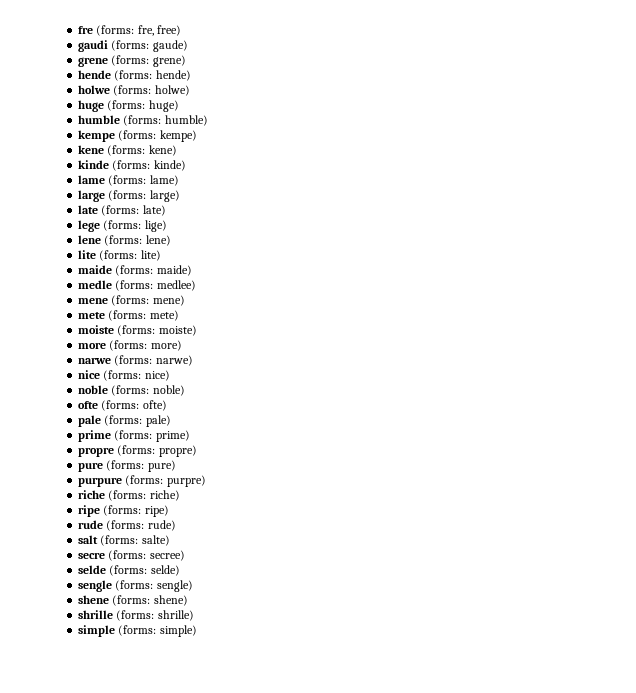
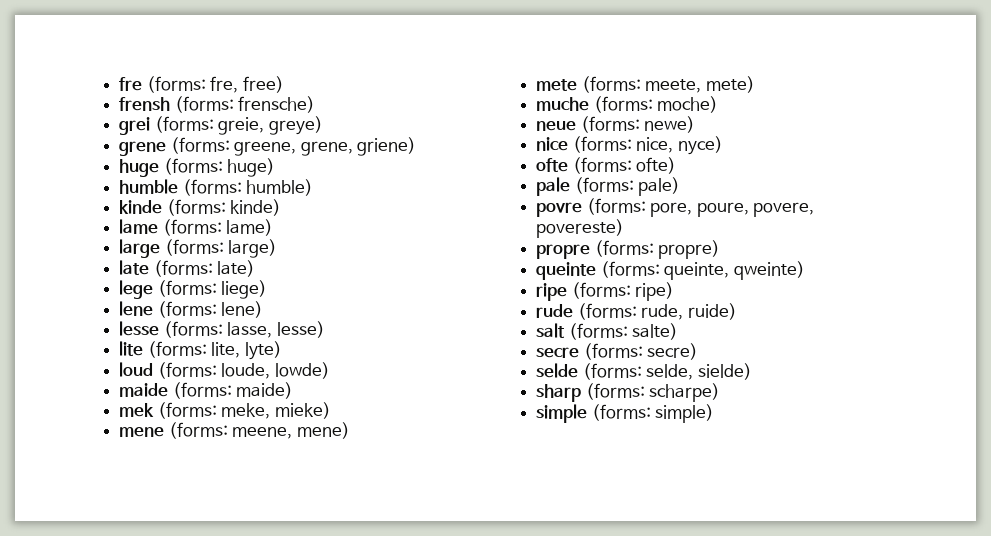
[78,40,188,52] [78,55,186,67] [78,70,191,81] [78,85,190,96] gaudi (forms: gaude) // grene (forms: grene) // hende (forms: hende) // holwe (forms: holwe) -> [119,96,316,113] [119,116,323,135] [119,137,416,156] frensh (forms: frensche) // grei (forms: greie, greye) // grene (forms: greene, grene, griene)
[78,130,197,142] [78,145,177,156] // kempe (forms: kempe) // kene (forms: kene) -> (314, 187) none
[144,220,167,232] lige) -> [221,280,268,299] liege)
[78,250,161,261] lite (forms: lite) -> [119,321,325,338] [119,341,282,360] [119,362,330,379] lesse (forms: lasse, lesse) // lite (forms: lite, lyte) // loud (forms: loude, lowde)
[78,280,196,291] medle (forms: medlee) -> [119,402,331,419] mek (forms: meke, mieke)
(150, 300) none -> [232,427,293,439] meene,
(147, 315) none -> [645,79,702,93] meete,
[78,325,197,336] [78,340,182,351] [78,355,193,366] [78,370,170,381] [78,385,185,396] moiste (forms: moiste) // more (forms: more) // narwe (forms: narwe) // nice (forms: nice) // noble (forms: noble) -> [536,96,719,113] [536,116,696,133] [536,136,723,155] muche (forms: moche) // neue (forms: newe) // nice (forms: nice, nyce)
[78,430,190,442] [78,445,197,457] [78,460,176,472] [78,475,206,487] [78,490,180,501] prime (forms: prime) // propre (forms: propre) // pure (forms: pure) // purpure (forms: purpre) // riche (forms: riche) -> [536,198,814,217] [536,219,625,238] [536,240,721,259] [536,261,805,280] povre (forms: pore, poure, povere, povereste) // propre (forms: propre) // queinte (forms: queinte, qweinte)
[147,520,176,531] rude) -> [641,303,737,320] rude, ruide)
[149,550,185,561] secree) -> [647,343,699,360] secre)
[150,565,180,576] [78,580,193,592] [78,595,188,606] [78,610,194,621] selde) // sengle (forms: sengle) // shene (forms: shene) // shrille (forms: shrille) -> [646,363,752,380] [536,383,721,402] selde, sielde) // sharp (forms: scharpe)

